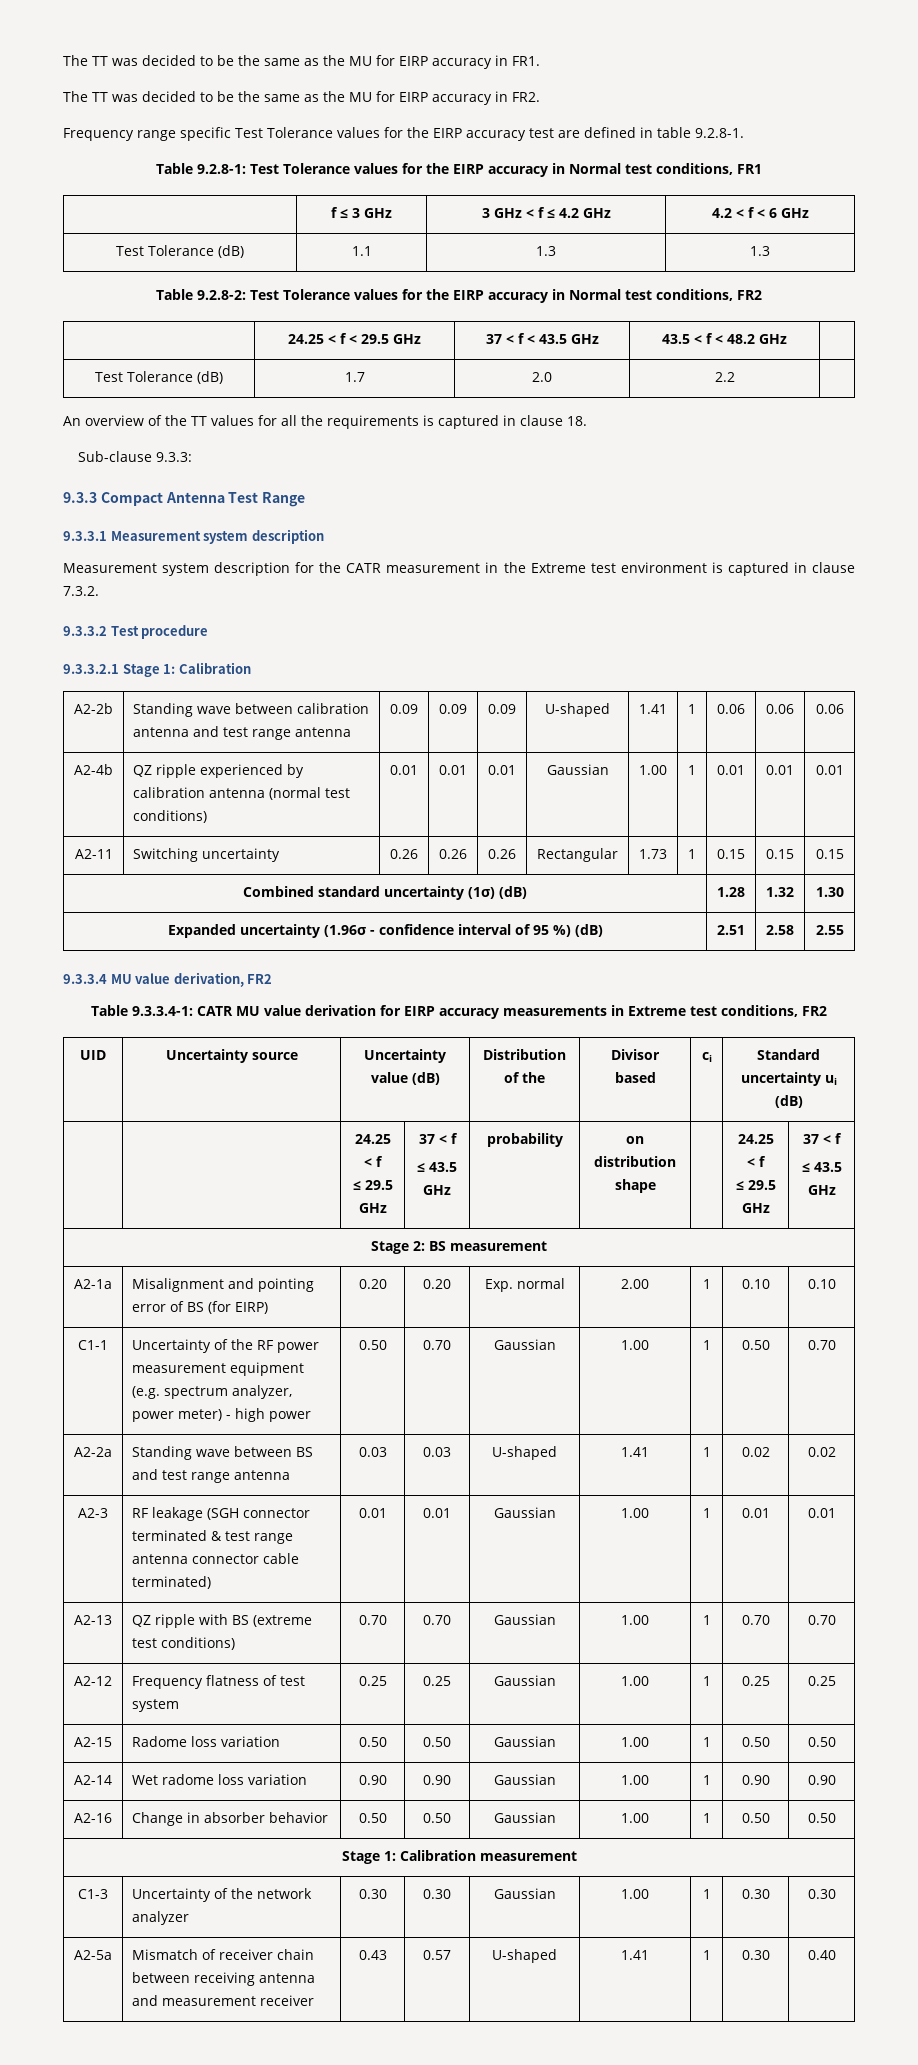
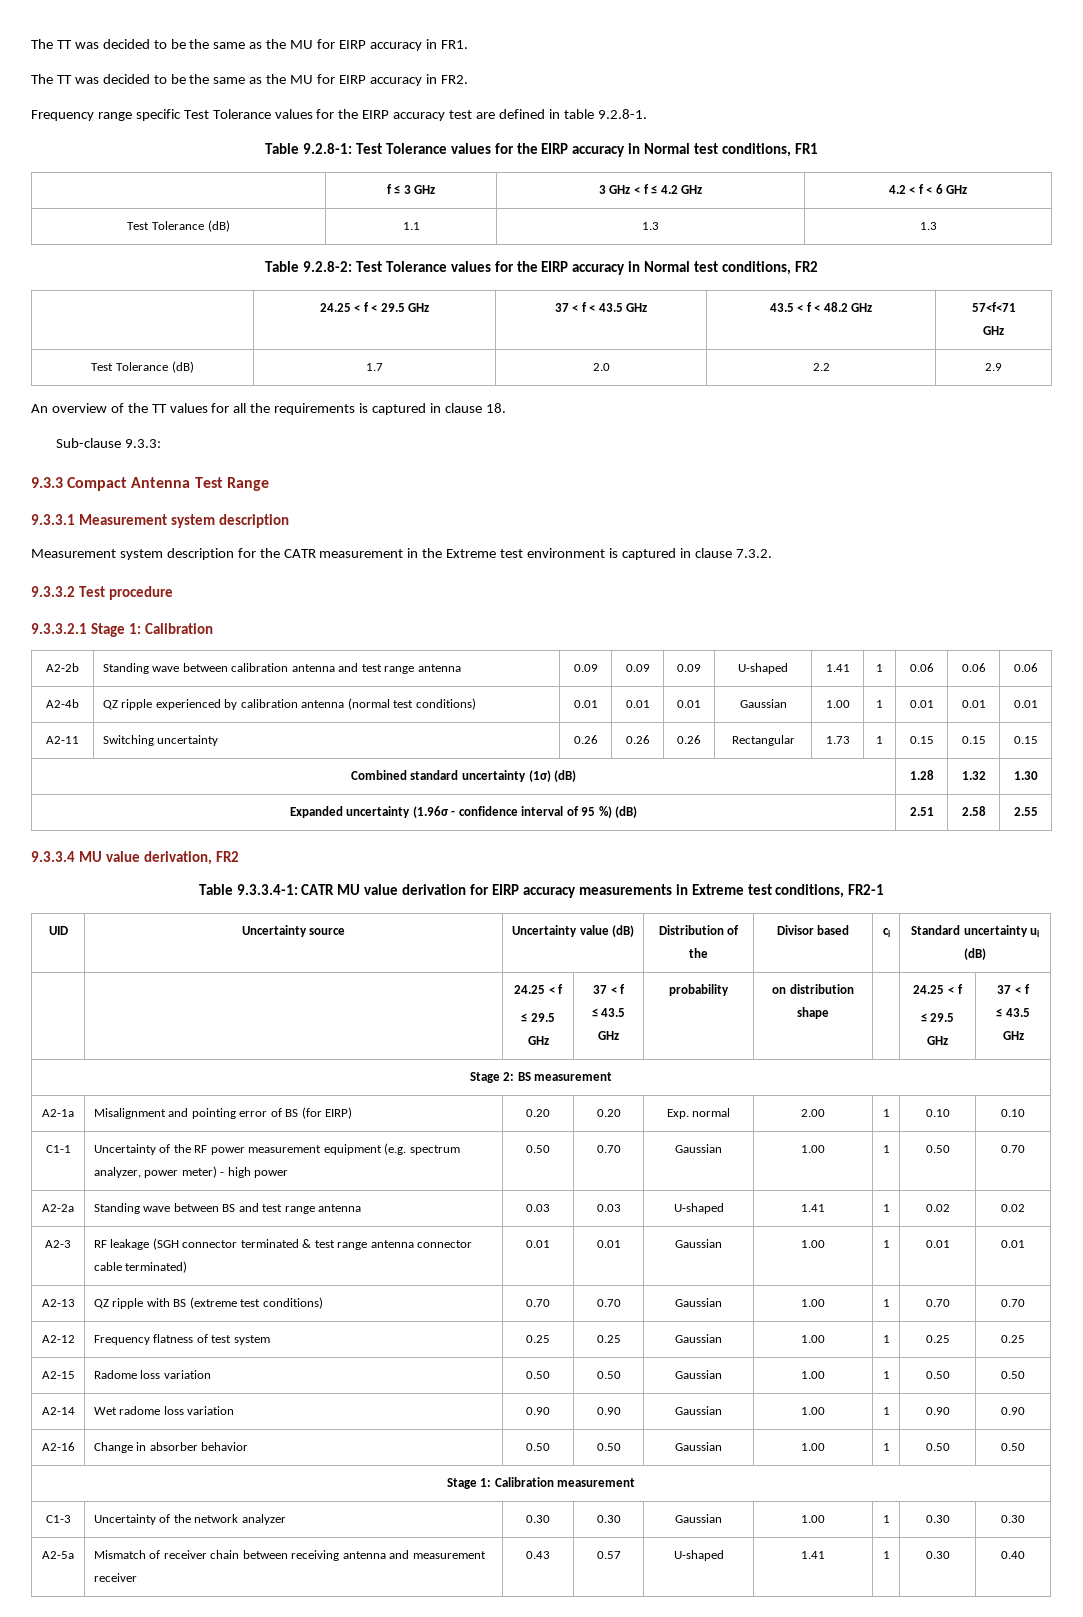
(787, 339) none -> [971,302,1016,312] [983,326,1004,335] 57<f<71 // GHz
(735, 377) none -> [985,363,1002,371] 2.9
[802,1006,828,1016] FR2 -> [848,884,885,895] FR2-1

